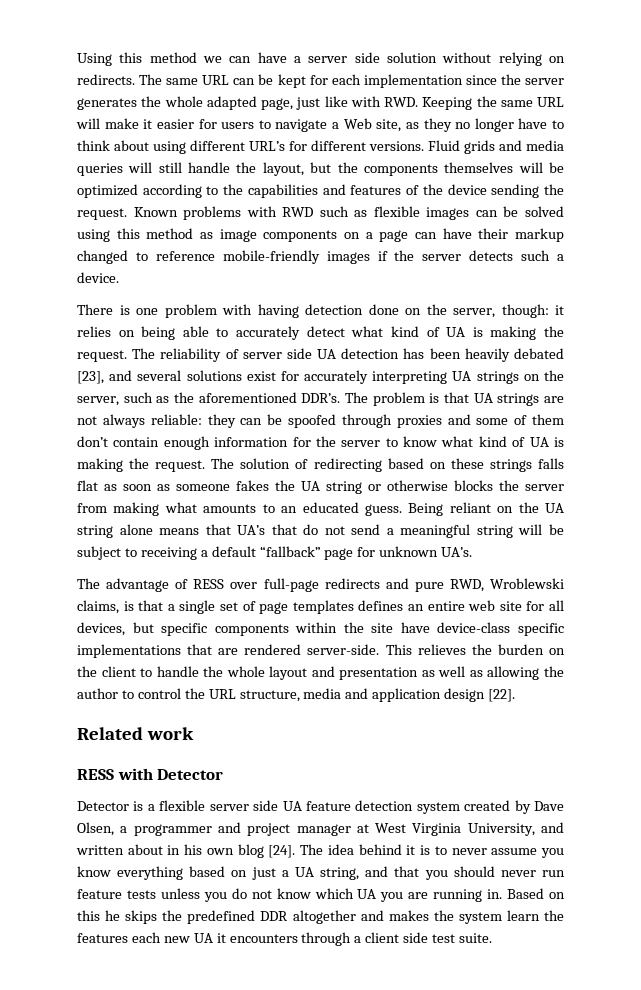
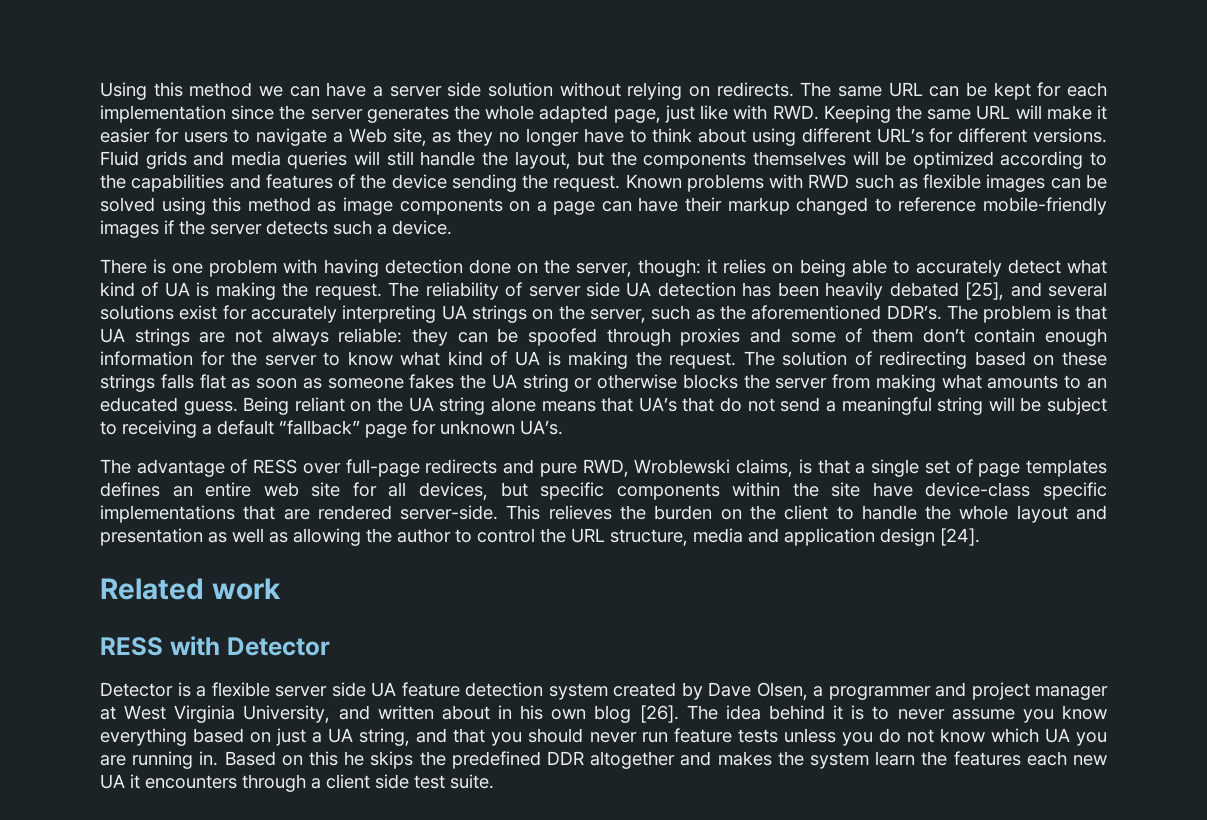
[77,371,104,384] [23], -> [965,282,1005,300] [25],
[488,689,516,702] [22]. -> [940,528,980,546] [24].
[268,845,296,858] [24]. -> [639,705,679,723] [26].

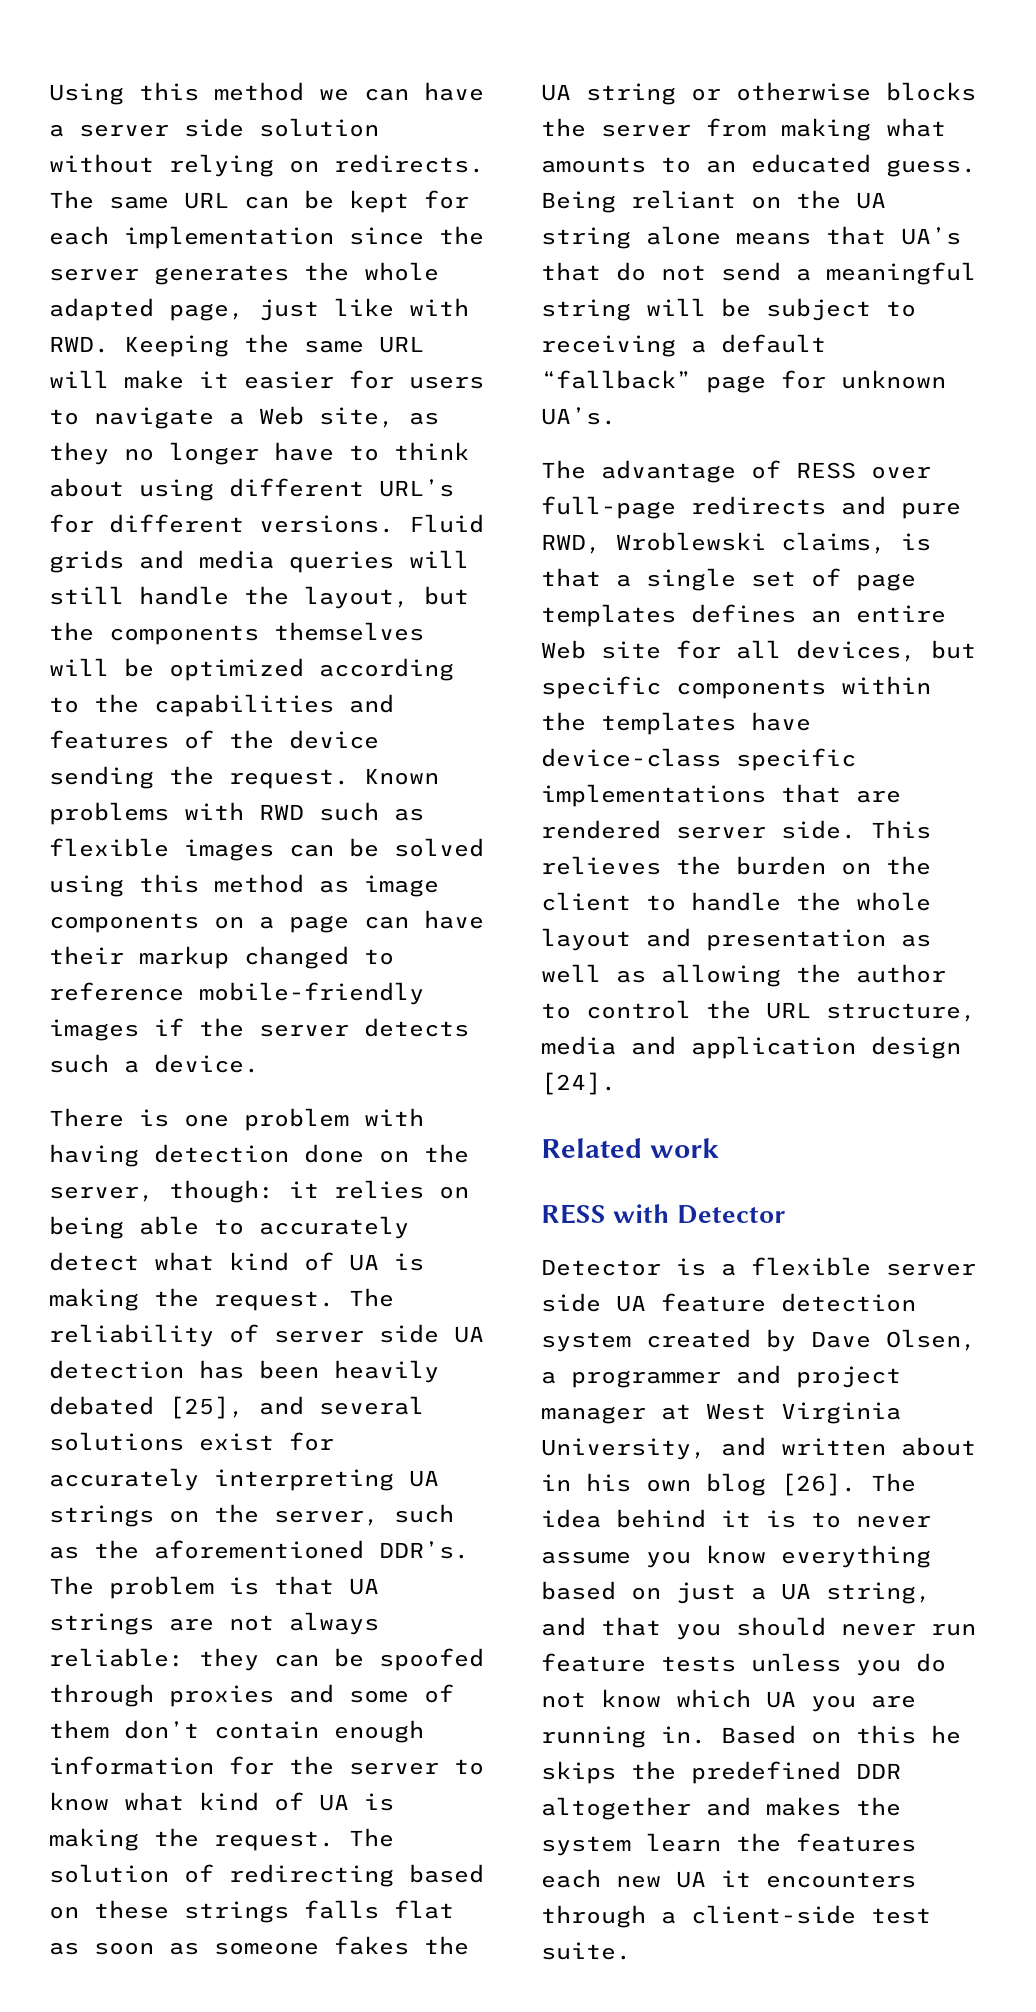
[263,482,299,497] web -> [541,640,586,659] Web
[831,482,861,497] site -> [601,712,736,735] templates
[400,505,499,520] server-side. -> [676,820,856,839] server side.
[326,774,409,789] client side -> [691,1905,856,1924] client-side

